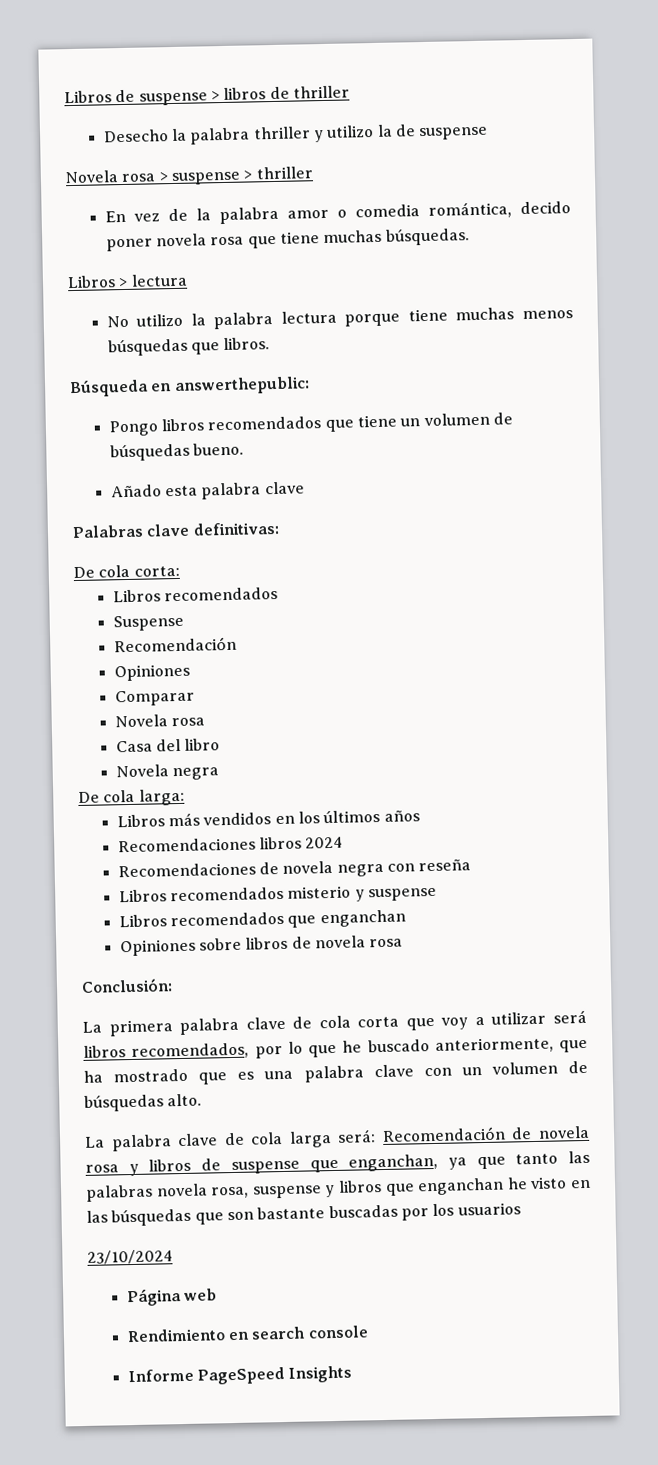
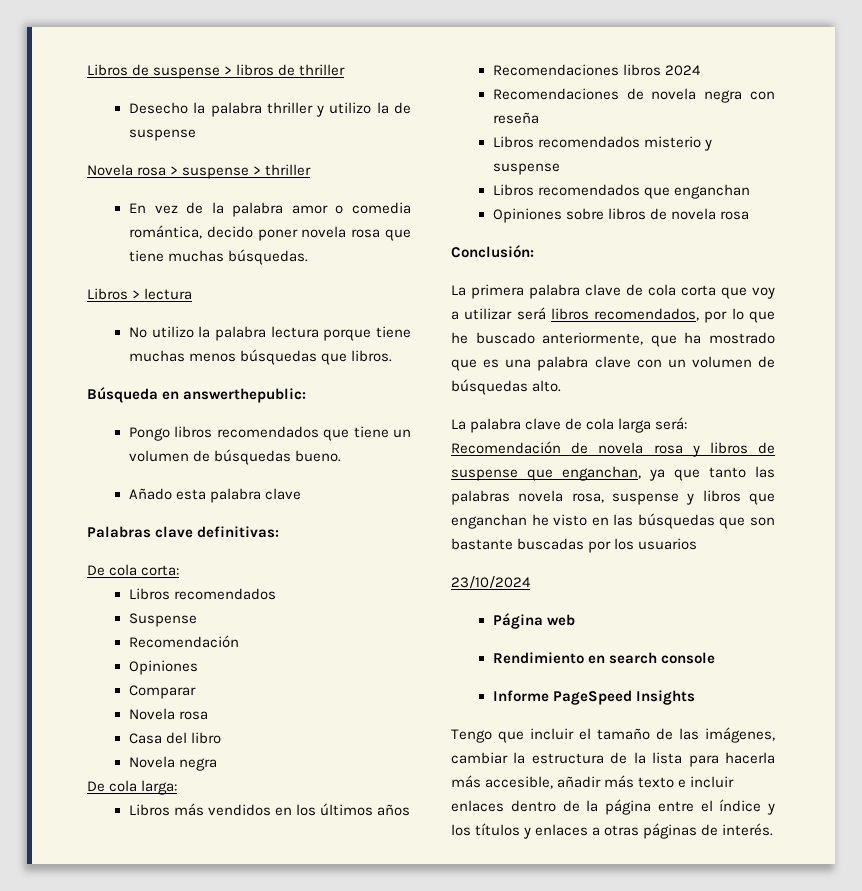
(353, 1374) none -> [451,727,775,743] [451,752,776,767] [451,775,735,789] [451,799,775,815] [451,823,774,839] // Tengo que incluir el tamaño de las imágenes, cambiar la estructura de la lista para hacerla más accesible, añadir más texto e incluir enlaces dentro de la página entre el índice y los títulos y enlaces a otras páginas de interés.

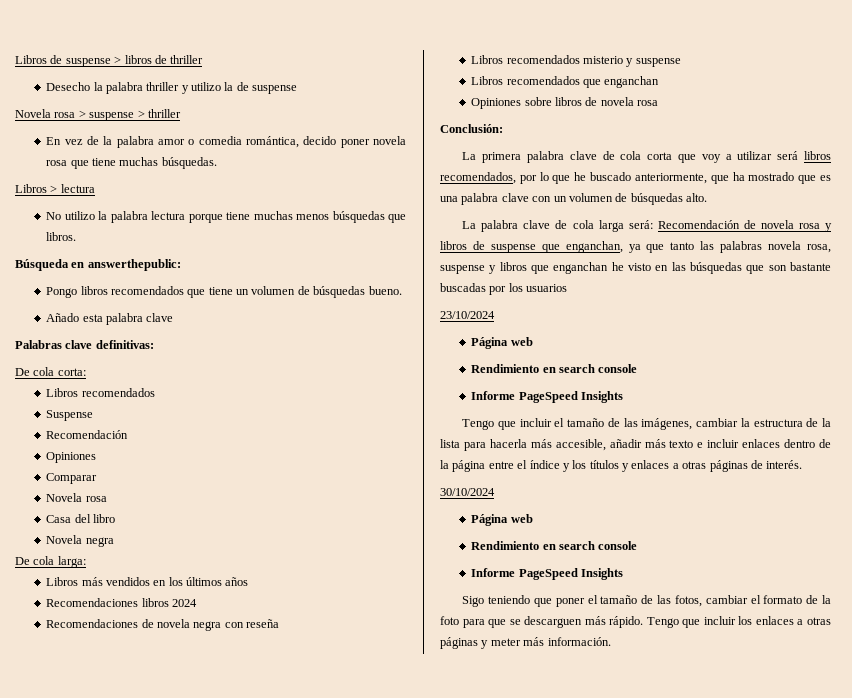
(774, 829) none -> [440,488,495,496] [471,514,533,526] [471,541,638,550] [471,568,623,580] [462,595,831,607] [440,616,831,628] [440,637,611,649] // 30/10/2024 // Página web // Rendimiento en search console // Informe PageSpeed Insights // Sigo teniendo que poner el tamaño de las fotos, cambiar el formato de la foto para que se descarguen más rápido. Tengo que incluir los enlaces a otras páginas y meter más información.

